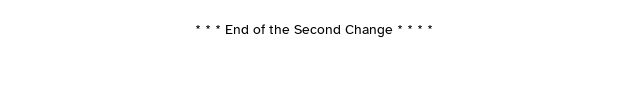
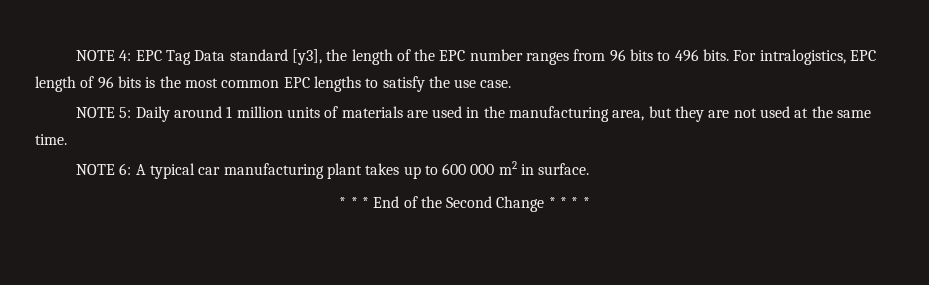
(194, 29) none -> [75,49,876,65] [35,76,512,92] [75,106,871,122] [35,134,67,145] [75,161,590,179] NOTE 4: EPC Tag Data standard [y3], the length of the EPC number ranges from 96 bits to 496 bits. For intralogistics, EPC length of 96 bits is the most common EPC lengths to satisfy the use case. // NOTE 5: Daily around 1 million units of materials are used in the manufacturing area, but they are not used at the same time. // NOTE 6: A typical car manufacturing plant takes up to 600 000 m2 in surface. //

